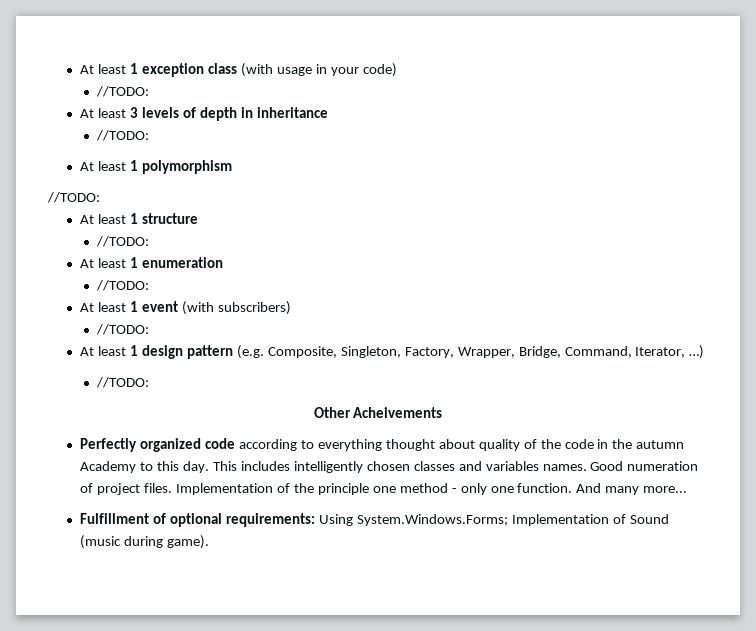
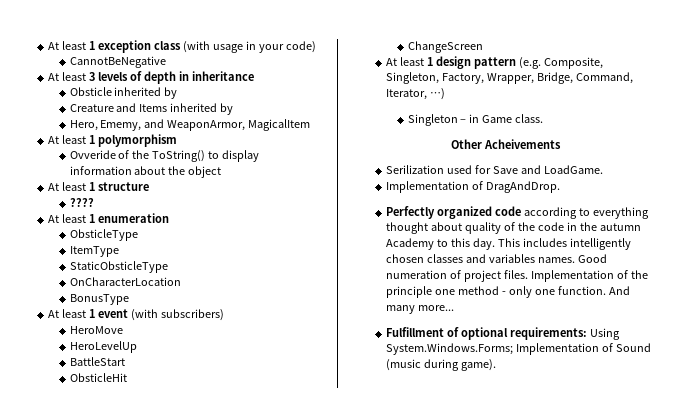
[95,86,149,97] //TODO: -> [69,56,166,68] CannotBeNegative
[95,130,149,141] [80,160,233,174] [47,192,100,203] //TODO: // At least 1 polymorphism // //TODO: -> [69,87,178,99] [69,103,234,115] [69,119,311,131] [48,134,178,147] [69,150,260,162] [69,166,222,178] Obsticle inherited by // Creature and Items inherited by // Hero, Ememy, and WeaponArmor, MagicalItem // At least 1 polymorphism // Ovveride of the ToString() to display information about the object
[95,236,149,247] //TODO: -> [69,198,94,207] ????
[95,280,149,291] //TODO: -> [69,229,138,241] [69,246,119,257] [69,261,168,273] [69,277,181,286] [69,294,129,305] ObsticleType // ItemType // StaticObsticleType // OnCharacterLocation // BonusType
[95,324,149,335] //TODO: -> [69,326,123,334] [69,341,137,353] [69,357,125,366] [69,373,127,382] [407,41,483,53] HeroMove // HeroLevelUp // BattleStart // ObsticleHit // ChangeScreen
[95,377,149,388] [313,407,443,418] //TODO: // Other Acheivements -> [407,114,544,126] [451,139,561,149] [386,165,604,174] [386,181,561,193] Singleton – in Game class. // Other Acheivements // Serilization used for Save and LoadGame. // Implementation of DragAndDrop.

